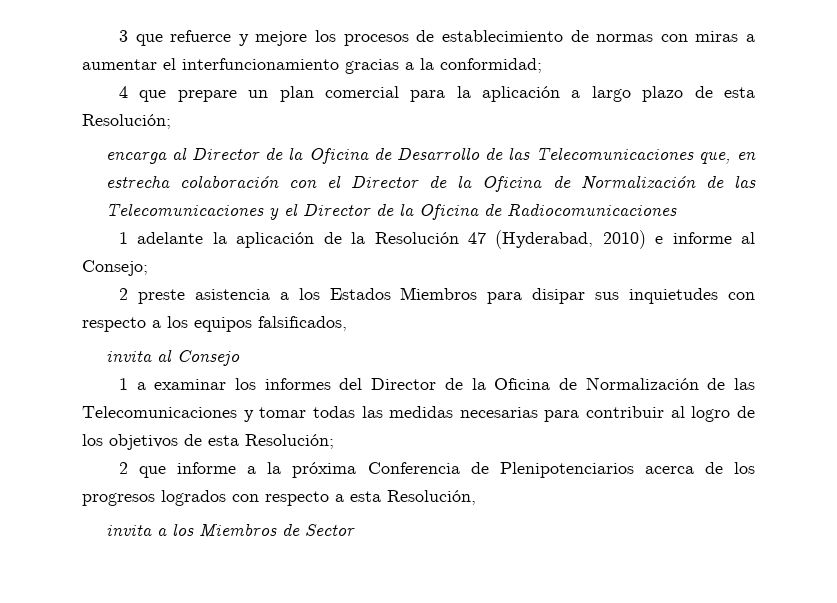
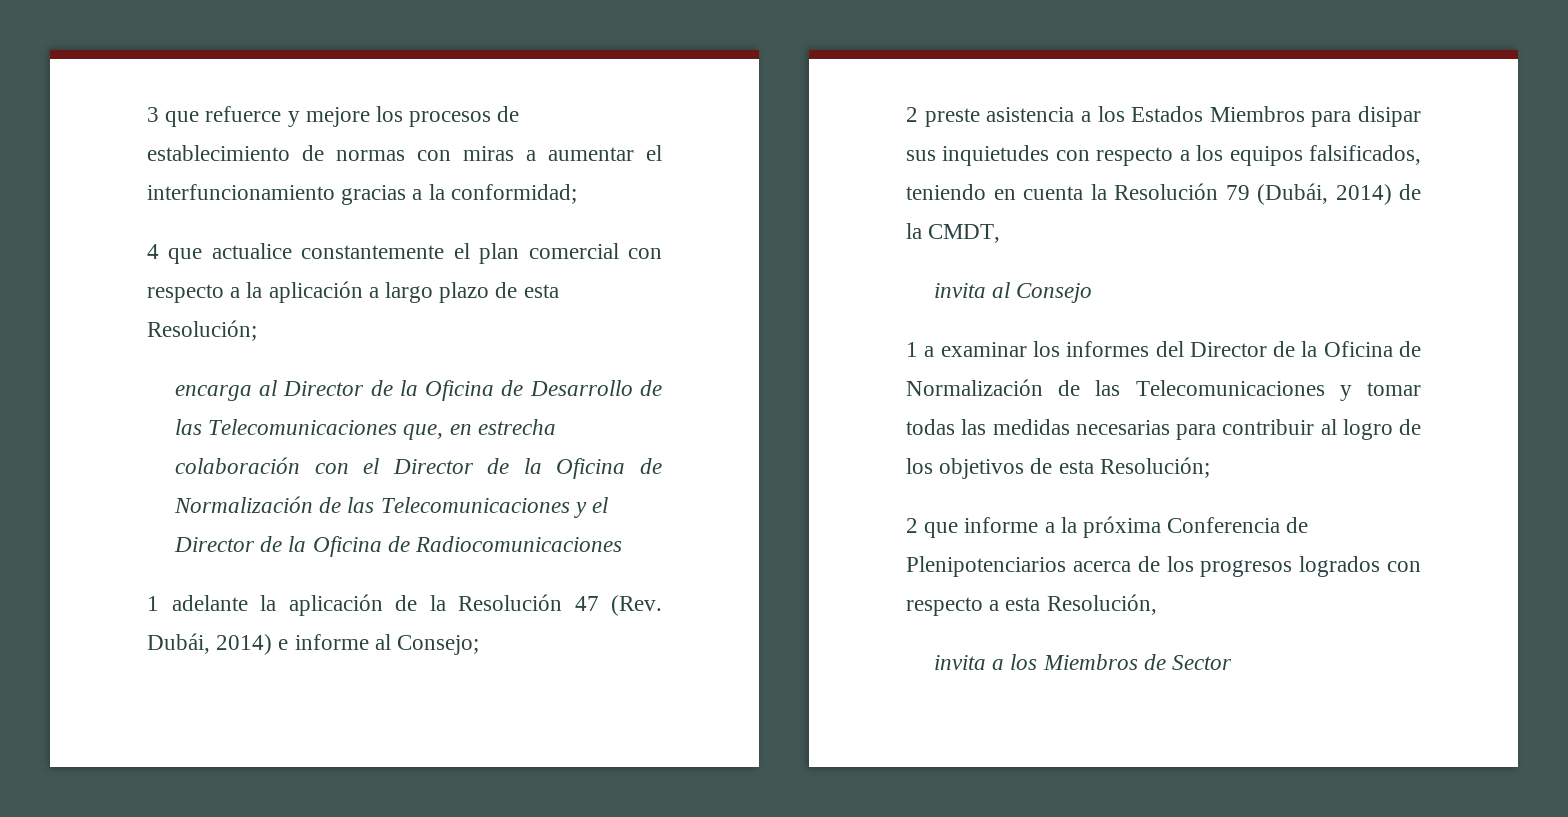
[177,86,446,102] prepare un plan comercial para -> [211,243,662,264] [147,284,241,303] actualice constantemente el plan comercial con respecto a
[495,230,646,249] (Hyderabad, 2010) -> [611,595,662,616] [147,633,273,655] (Rev. Dubái, 2014)
(347, 323) none -> [906,183,1421,205] [906,223,1001,243] teniendo en cuenta la Resolución 79 (Dubái, 2014) de la CMDT,

